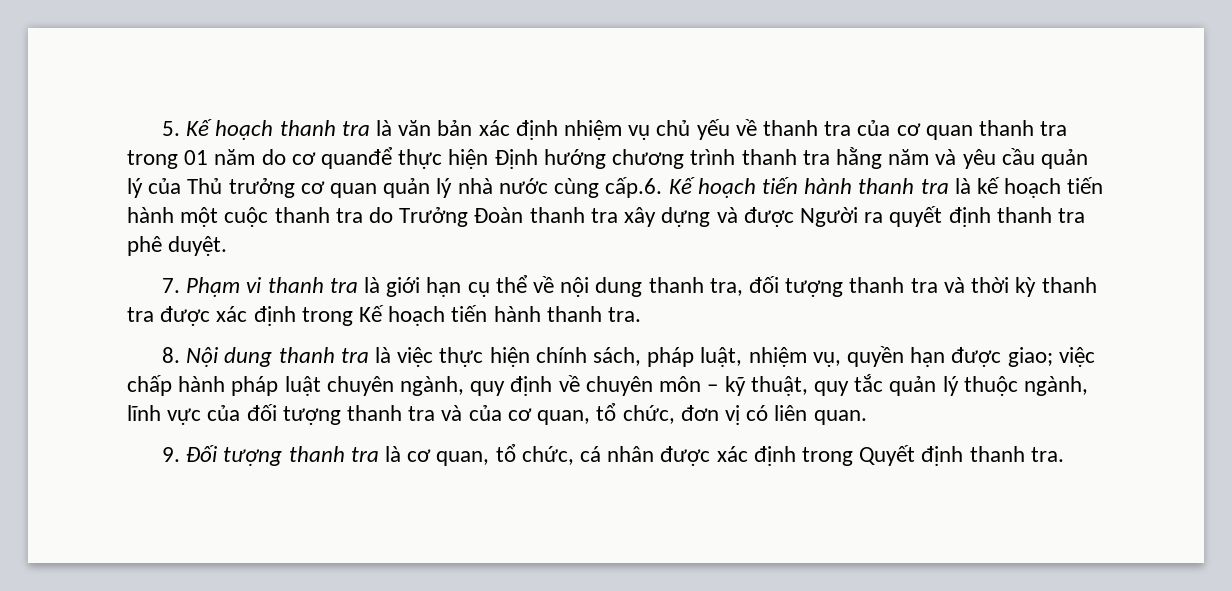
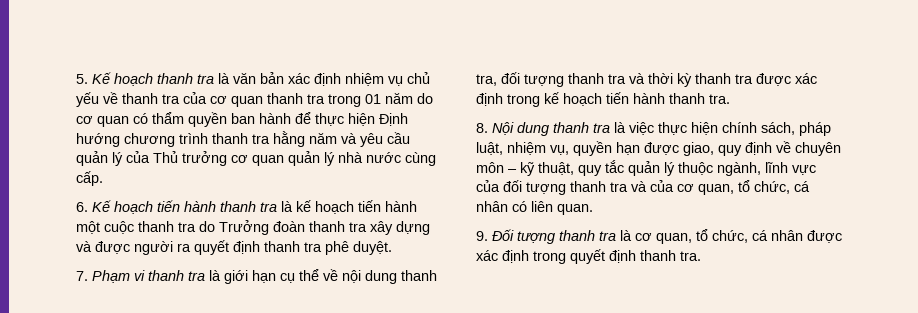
[321,147,394,169] quanđể -> [97,112,311,127] quan có thẩm quyền ban hành để
[605,177,663,198] cấp.6. -> [76,171,103,186] [76,202,88,212] cấp. // 6.
[474,207,524,223] Đoàn -> [273,221,305,232] đoàn
[799,207,858,227] Người -> [134,241,173,255] người
[359,305,385,322] Kế -> [544,92,559,104] kế
[1007,347,1095,367] [127,375,465,396] giao; việc chấp hành pháp luật chuyên ngành, -> [683,142,714,156] giao,
[680,405,740,425] đơn vị -> [794,181,810,192] [476,201,508,212] cá nhân
[859,445,916,466] Quyết -> [570,249,605,264] quyết

